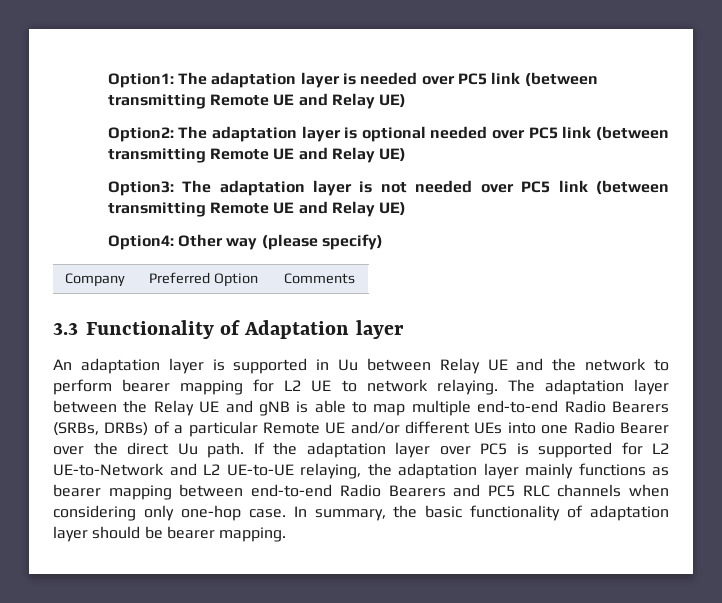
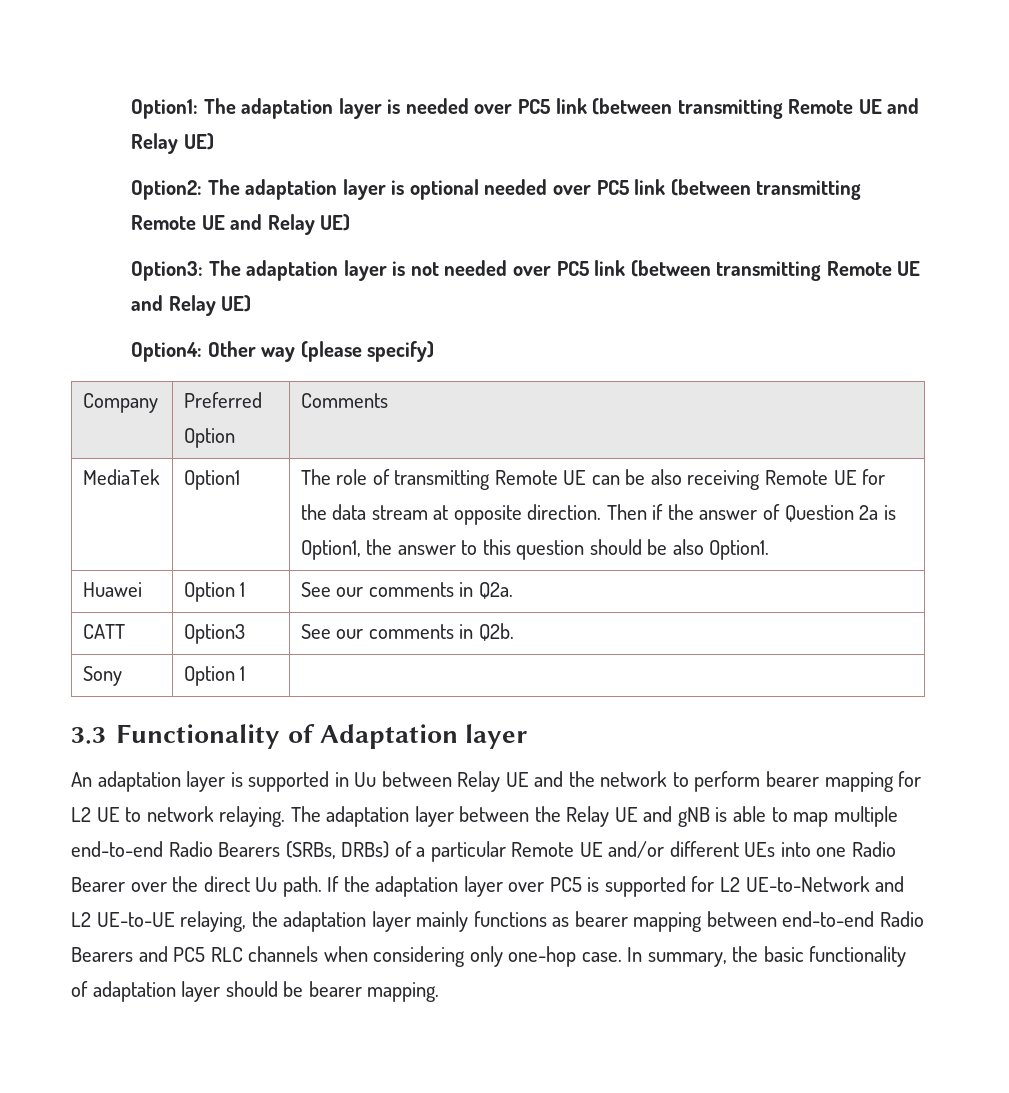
(355, 278) none -> [82,469,160,485] [183,470,240,490] [300,469,886,490] [300,504,896,525] [300,539,770,560] [82,582,142,597] [183,582,246,602] [300,582,513,599] [82,624,125,639] [183,624,245,644] [300,623,514,641] [82,666,122,686] [183,666,246,686] // MediaTek | Option1 | The role of transmitting Remote UE can be also receiving Remote UE for the data stream at opposite direction. Then if the answer of Question 2a is Option1, the answer to this question should be also Option1. // Huawei | Option 1 | See our comments in Q2a. // CATT | Option3 | See our comments in Q2b. // Sony | Option 1 |

